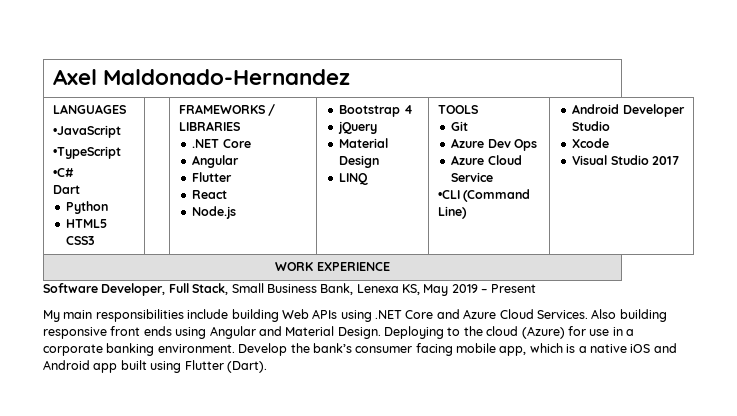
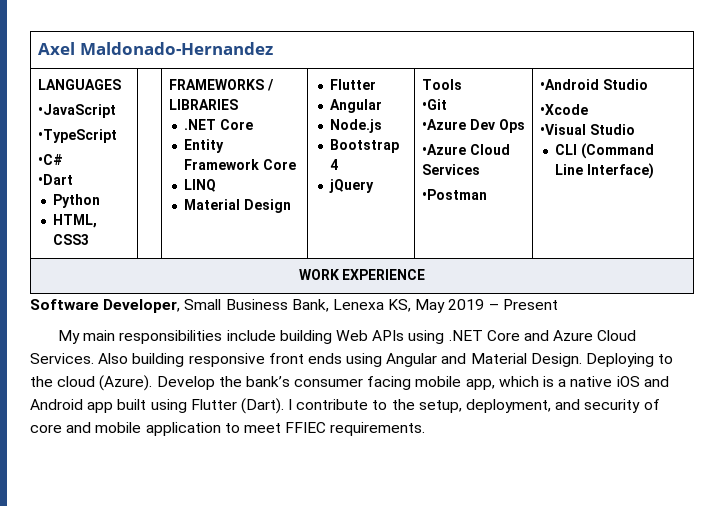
[52,185,80,194] Dart -> [38,174,74,185] •Dart
[66,219,108,228] HTML5 -> [53,214,98,228] HTML,
[192,155,240,168] [192,172,233,182] [192,190,228,199] [192,206,237,219] [339,105,413,117] [338,121,378,134] [339,138,389,148] [339,155,380,168] [339,173,369,185] [437,105,478,114] [451,121,469,131] [451,138,538,151] [451,155,522,165] [451,172,494,182] [437,189,531,202] [437,206,467,219] [572,104,685,117] [572,121,611,131] [572,138,610,148] [572,155,680,165] Angular // Flutter // React // Node.js | Bootstrap 4 // jQuery // Material Design // LINQ | TOOLS // Git // Azure Dev Ops // Azure Cloud Service // •CLI (Command Line) | Android Developer Studio // Xcode // Visual Studio 2017 -> [184,139,225,153] [184,159,297,170] [184,179,217,192] [184,199,292,213] [330,79,377,90] [330,99,383,113] [330,119,383,133] [330,139,400,153] [330,159,339,170] [329,179,375,193] [422,79,463,90] [422,99,448,110] [422,119,525,133] [422,144,510,155] [422,164,481,175] [422,189,488,200] [540,79,648,90] [540,104,589,115] [540,124,635,135] [555,143,655,159] [555,163,655,179] Entity Framework Core // LINQ // Material Design | Flutter // Angular // Node.js // Bootstrap 4 // jQuery | Tools // •Git // •Azure Dev Ops // •Azure Cloud Services // •Postman | •Android Studio // •Xcode // •Visual Studio // CLI (Command Line Interface)
[168,283,229,295] Full Stack, -> (181, 306) none
[521,326,634,339] [43,343,235,356] (Azure) for use in a corporate banking environment. -> [99,375,153,391] (Azure).
(267, 367) none -> [288,399,660,413] [30,422,426,436] I contribute to the setup, deployment, and security of core and mobile application to meet FFIEC requirements.

